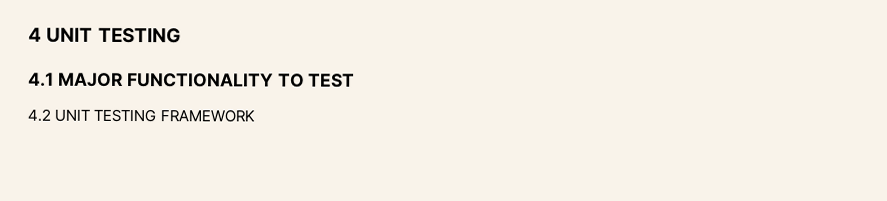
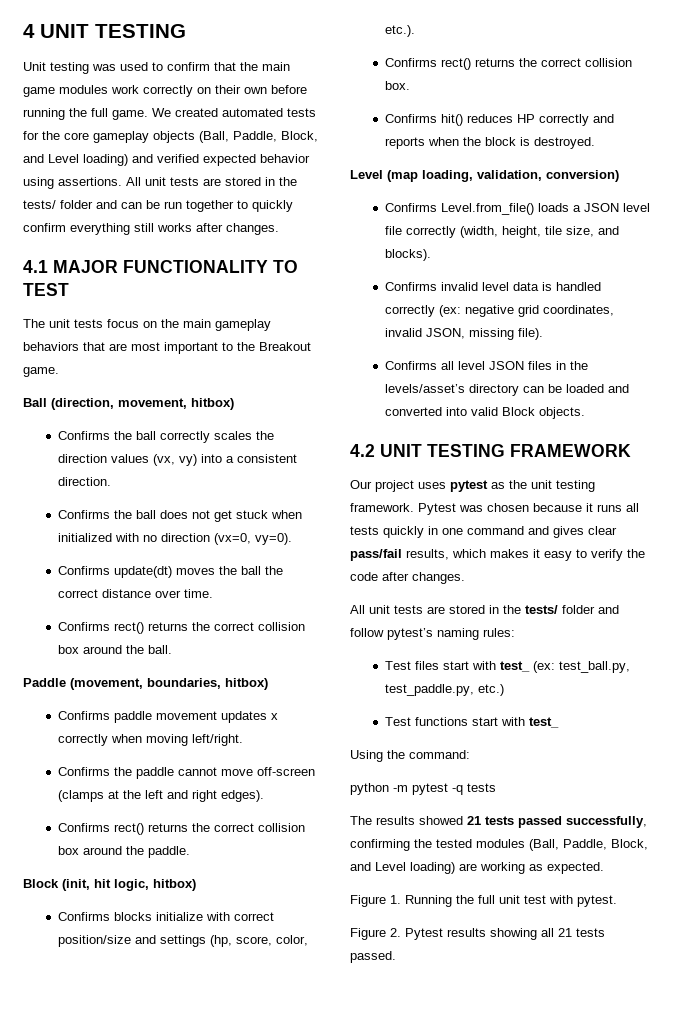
(181, 35) none -> [23,62,290,74] [23,85,307,97] [23,108,316,120] [23,131,318,143] [23,154,310,166] [23,177,297,189] [23,200,293,212] [23,223,279,235] // Unit testing was used to confirm that the main game modules work correctly on their own before running the full game. We created automated tests for the core gameplay objects (Ball, Paddle, Block, and Level loading) and verified expected behavior using assertions. All unit tests are stored in the tests/ folder and can be run together to quickly confirm everything still works after changes.
[27,108,255,123] 4.2 UNIT TESTING FRAMEWORK -> [23,319,271,331] [23,342,311,354] [23,367,59,377] [23,398,234,410] [57,431,274,443] [57,454,297,466] [57,477,111,486] [57,510,302,522] [57,533,292,545] [57,566,283,578] [57,589,213,598] [57,622,305,634] [57,645,172,654] [23,678,268,690] [57,711,278,723] [57,734,243,746] [57,767,315,779] [57,790,264,802] [57,823,305,835] [57,846,190,858] [23,879,196,891] [57,912,274,921] [57,935,308,947] [384,25,415,37] [384,58,632,70] [384,81,410,90] [384,114,614,126] [384,137,595,149] [350,170,619,182] [384,203,650,215] [384,226,619,238] [384,249,431,261] [384,282,601,291] [384,305,614,317] [384,328,543,340] [384,361,588,370] [384,384,629,396] [384,407,585,419] [350,444,631,457] [350,480,595,492] [350,503,639,515] [350,526,617,538] [350,549,645,561] [350,572,465,584] [350,605,619,614] [350,628,515,640] [384,661,630,673] [384,684,504,696] [384,717,559,728] [350,750,470,762] [350,783,496,795] [350,816,647,828] [350,839,648,851] [350,862,604,874] [350,895,617,907] [350,928,605,940] [350,951,396,963] The unit tests focus on the main gameplay behaviors that are most important to the Breakout game. // Ball (direction, movement, hitbox) // Confirms the ball correctly scales the direction values (vx, vy) into a consistent direction. // Confirms the ball does not get stuck when initialized with no direction (vx=0, vy=0). // Confirms update(dt) moves the ball the correct distance over time. // Confirms rect() returns the correct collision box around the ball. // Paddle (movement, boundaries, hitbox) // Confirms paddle movement updates x correctly when moving left/right. // Confirms the paddle cannot move off-screen (clamps at the left and right edges). // Confirms rect() returns the correct collision box around the paddle. // Block (init, hit logic, hitbox) // Confirms blocks initialize with correct position/size and settings (hp, score, color, etc.). // Confirms rect() returns the correct collision box. // Confirms hit() reduces HP correctly and reports when the block is destroyed. // Level (map loading, validation, conversion) // Confirms Level.from_file() loads a JSON level file correctly (width, height, tile size, and blocks). // Confirms invalid level data is handled correctly (ex: negative grid coordinates, invalid JSON, missing file). // Confirms all level JSON files in the levels/asset’s directory can be loaded and converted into valid Block objects. // 4.2 UNIT TESTING FRAMEWORK // Our project uses pytest as the unit testing framework. Pytest was chosen because it runs all tests quickly in one command and gives clear pass/fail results, which makes it easy to verify the code after changes. // All unit tests are stored in the tests/ folder and follow pytest’s naming rules: // Test files start with test_ (ex: test_ball.py, test_paddle.py, etc.) // Test functions start with test_ // Using the command: // python -m pytest -q tests // The results showed 21 tests passed successfully, confirming the tested modules (Ball, Paddle, Block, and Level loading) are working as expected. // Figure 1. Running the full unit test with pytest. // Figure 2. Pytest results showing all 21 tests passed.

